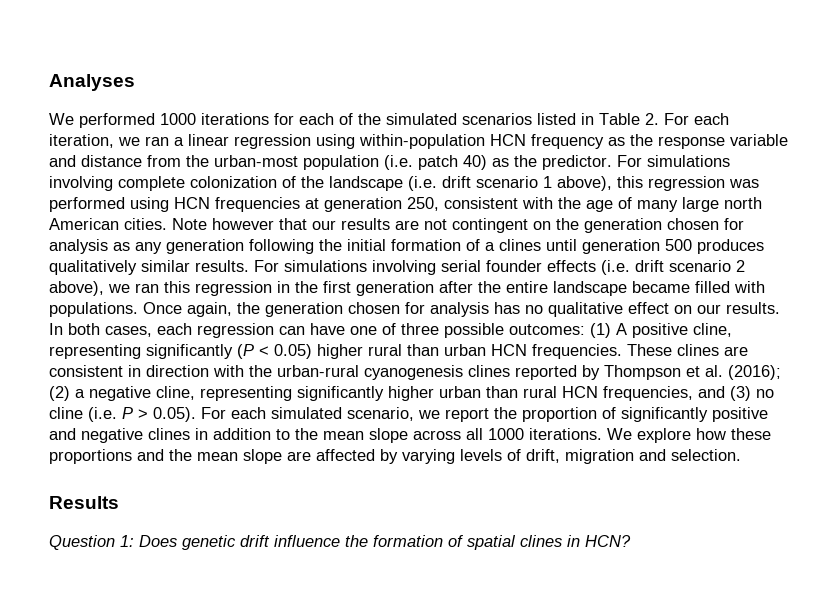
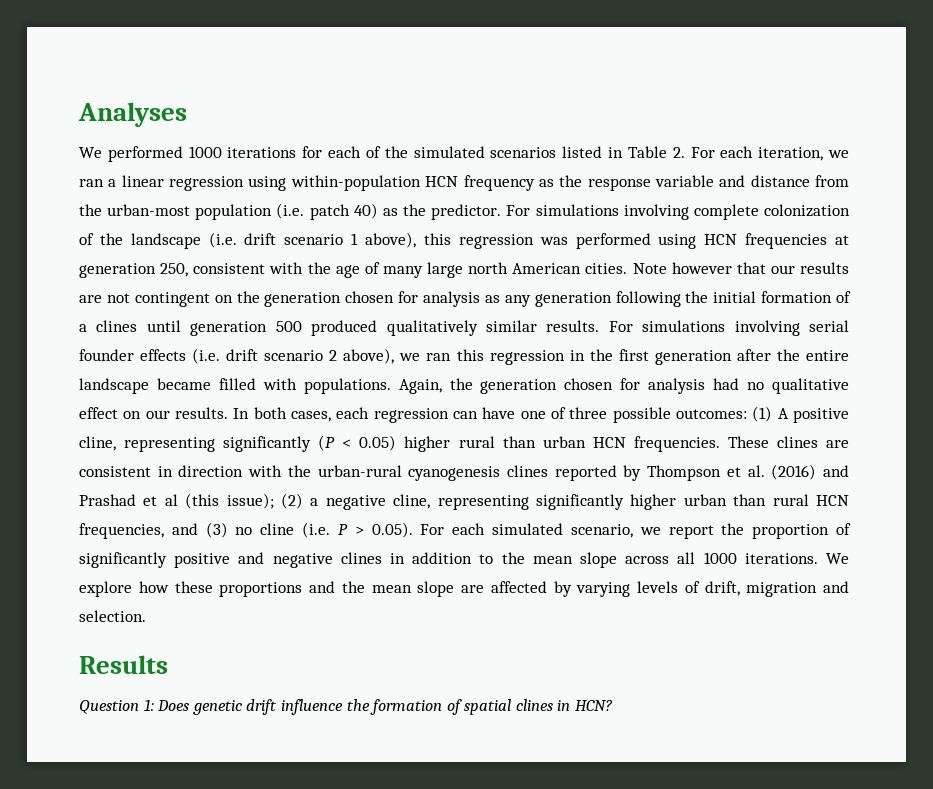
[697,239,764,254] produces -> [311,320,378,336] produced
[143,302,520,317] Once again, the generation chosen for analysis has -> [398,378,740,394] Again, the generation chosen for analysis had
[728,365,781,380] (2016); -> [771,464,849,480] [79,493,274,509] (2016) and Prashad et al (this issue);

